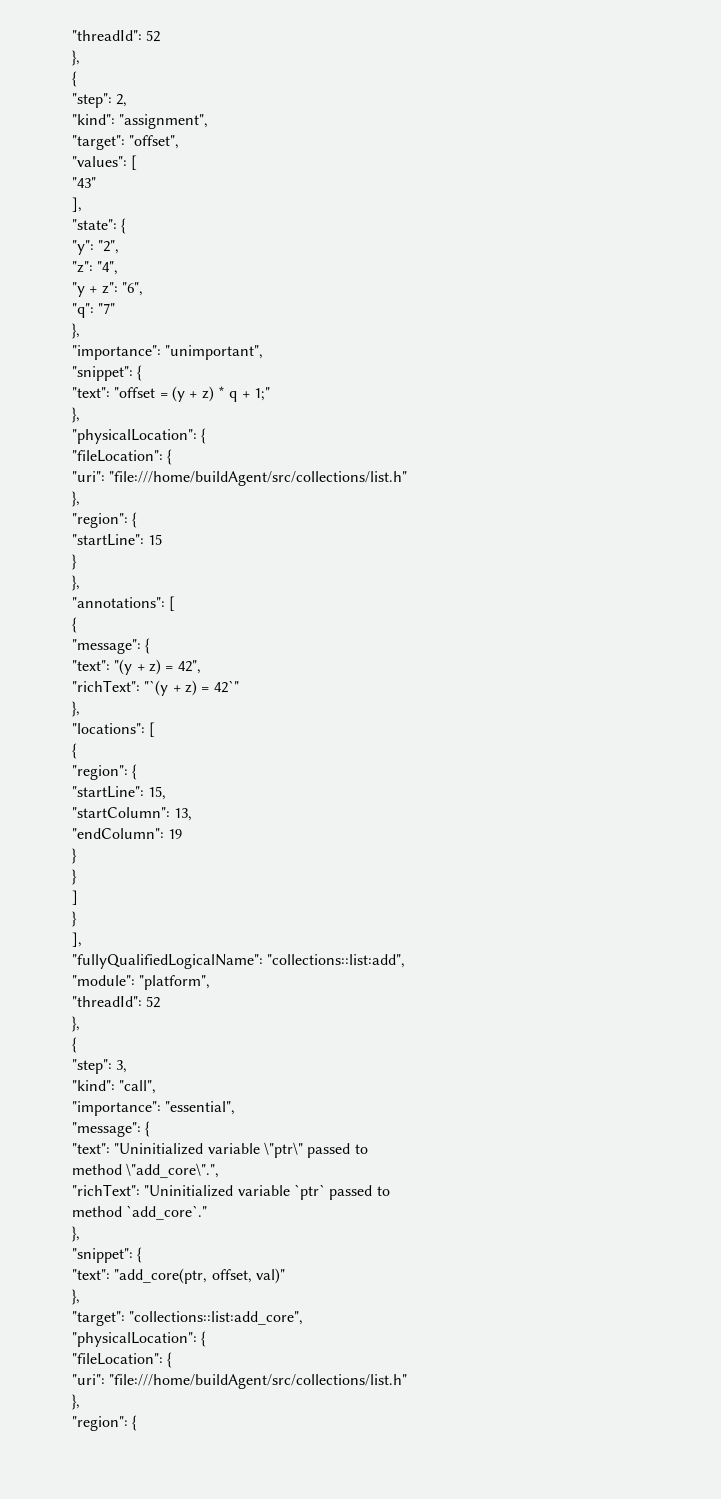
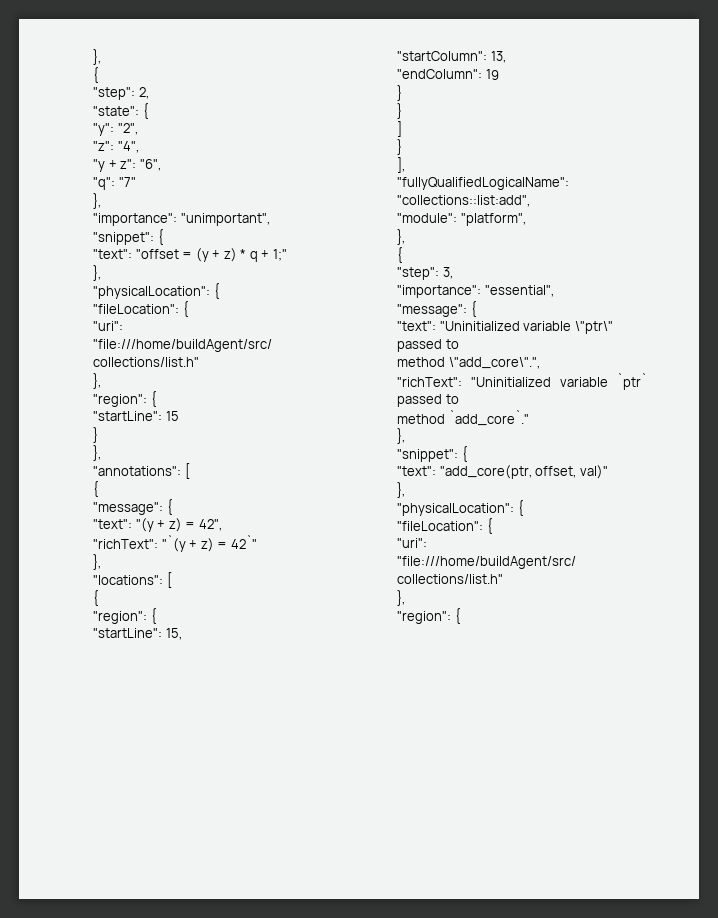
[71,30,161,42] "threadId": 52 // -> (92, 57) none
[71,114,209,129] [71,135,180,150] [71,155,138,170] [71,177,96,188] [71,197,82,212] // "kind": "assignment", // "target": "offset", // "values": [ // "43" // ], -> (149, 93) none
[71,996,161,1008] // "threadId": 52 -> (526, 219) none
[71,1080,157,1094] // "kind": "call", -> (453, 273) none
[71,1311,304,1326] // "target": "collections::list:add_core", -> (405, 490) none

